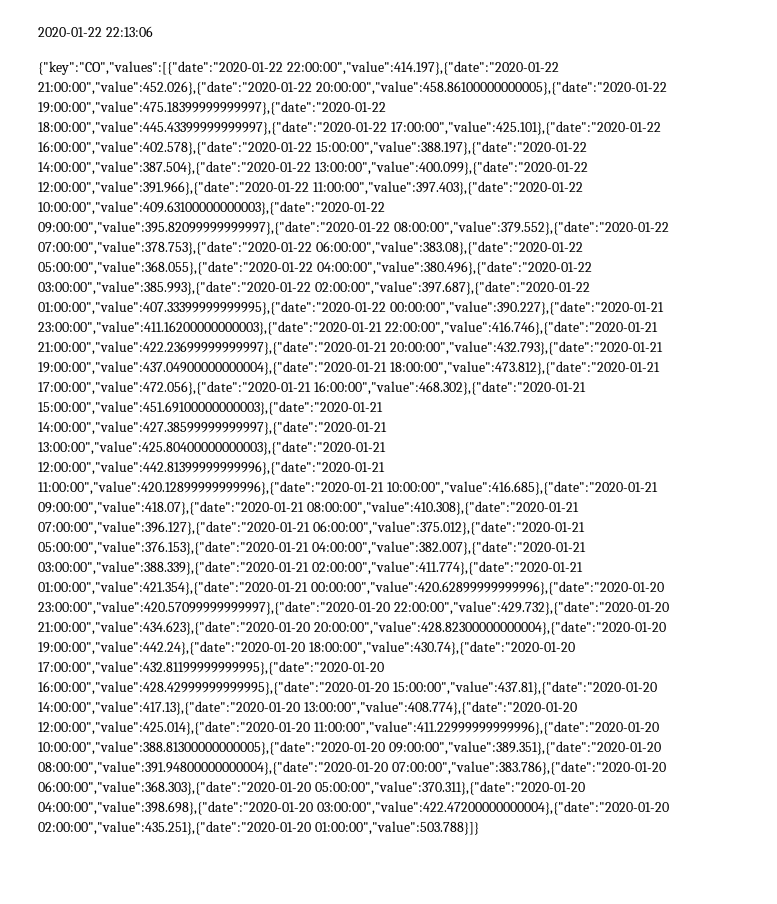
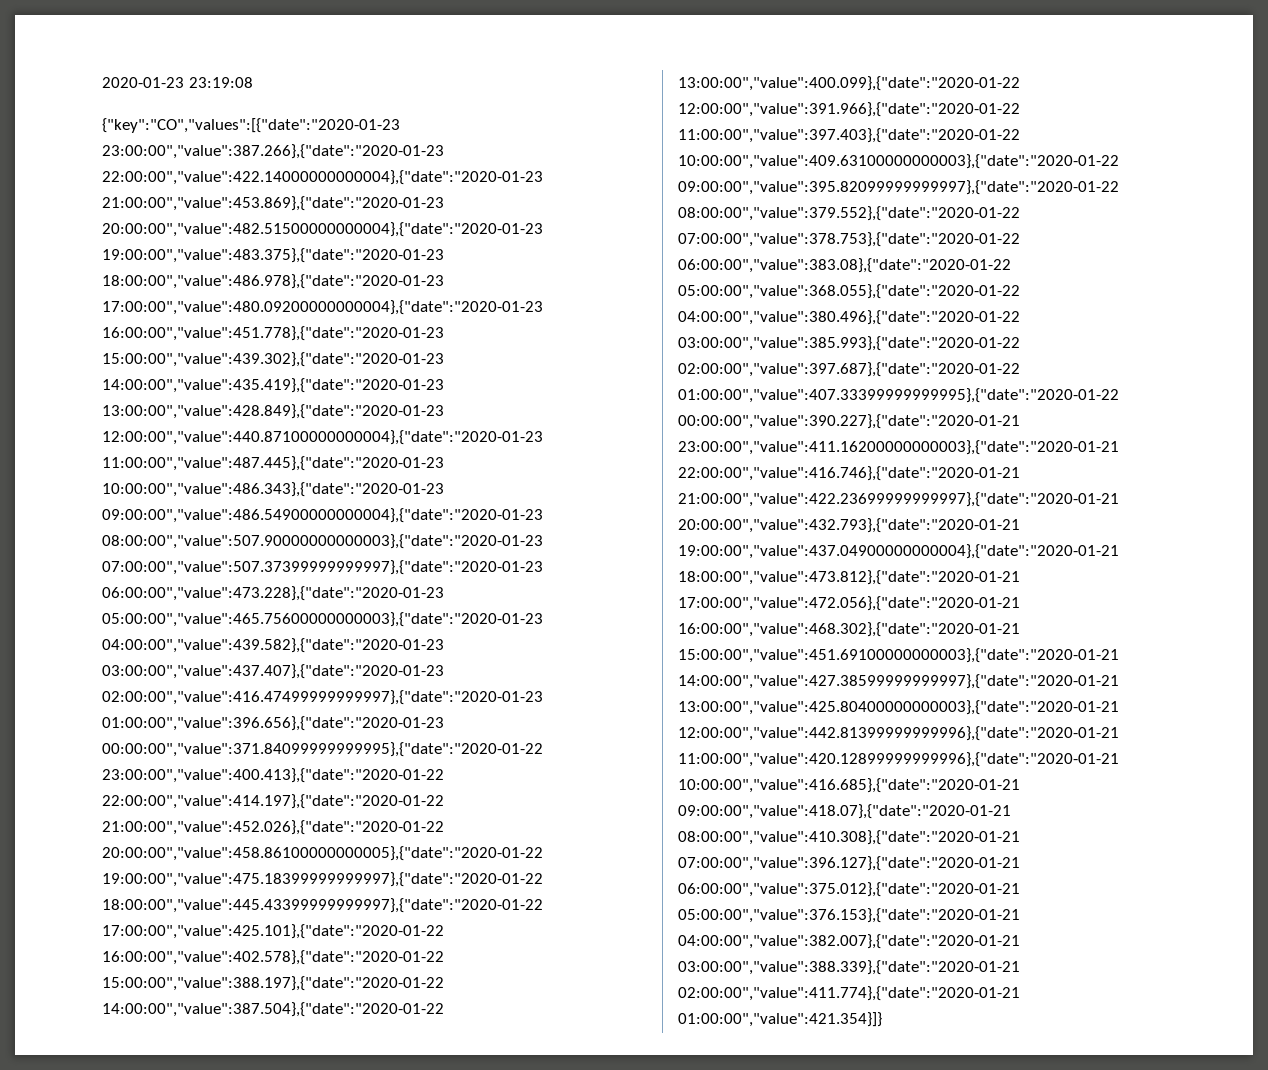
[38,26,153,37] [38,61,283,75] 2020-01-22 22:13:06 // {"key":"CO","values":[{"date":"2020-01-22 -> [102,77,253,88] [102,118,400,133] [102,144,444,159] [102,170,543,185] [102,196,444,211] [102,222,543,237] [102,248,444,263] [102,274,444,289] [102,300,543,315] [102,326,444,341] [102,352,444,367] [102,378,444,393] [102,404,444,419] [102,430,543,445] [102,456,444,471] [102,482,444,497] [102,508,543,523] [102,534,543,549] [102,560,543,575] [102,586,444,601] [102,612,543,627] [102,638,444,653] [102,664,444,679] [102,690,543,705] [102,716,444,731] [102,742,543,757] [102,768,444,783] 2020-01-23 23:19:08 // {"key":"CO","values":[{"date":"2020-01-23 23:00:00","value":387.266},{"date":"2020-01-23 22:00:00","value":422.14000000000004},{"date":"2020-01-23 21:00:00","value":453.869},{"date":"2020-01-23 20:00:00","value":482.51500000000004},{"date":"2020-01-23 19:00:00","value":483.375},{"date":"2020-01-23 18:00:00","value":486.978},{"date":"2020-01-23 17:00:00","value":480.09200000000004},{"date":"2020-01-23 16:00:00","value":451.778},{"date":"2020-01-23 15:00:00","value":439.302},{"date":"2020-01-23 14:00:00","value":435.419},{"date":"2020-01-23 13:00:00","value":428.849},{"date":"2020-01-23 12:00:00","value":440.87100000000004},{"date":"2020-01-23 11:00:00","value":487.445},{"date":"2020-01-23 10:00:00","value":486.343},{"date":"2020-01-23 09:00:00","value":486.54900000000004},{"date":"2020-01-23 08:00:00","value":507.90000000000003},{"date":"2020-01-23 07:00:00","value":507.37399999999997},{"date":"2020-01-23 06:00:00","value":473.228},{"date":"2020-01-23 05:00:00","value":465.75600000000003},{"date":"2020-01-23 04:00:00","value":439.582},{"date":"2020-01-23 03:00:00","value":437.407},{"date":"2020-01-23 02:00:00","value":416.47499999999997},{"date":"2020-01-23 01:00:00","value":396.656},{"date":"2020-01-23 00:00:00","value":371.84099999999995},{"date":"2020-01-22 23:00:00","value":400.413},{"date":"2020-01-22
[38,581,664,595] [38,601,669,615] [38,621,666,635] [38,641,575,655] [38,661,384,675] [38,681,657,695] [38,701,577,715] [38,721,659,735] [38,741,661,755] [38,761,666,775] [38,781,585,795] [38,801,669,815] [38,821,479,835] 01:00:00","value":421.354},{"date":"2020-01-21 00:00:00","value":420.62899999999996},{"date":"2020-01-20 23:00:00","value":420.57099999999997},{"date":"2020-01-20 22:00:00","value":429.732},{"date":"2020-01-20 21:00:00","value":434.623},{"date":"2020-01-20 20:00:00","value":428.82300000000004},{"date":"2020-01-20 19:00:00","value":442.24},{"date":"2020-01-20 18:00:00","value":430.74},{"date":"2020-01-20 17:00:00","value":432.81199999999995},{"date":"2020-01-20 16:00:00","value":428.42999999999995},{"date":"2020-01-20 15:00:00","value":437.81},{"date":"2020-01-20 14:00:00","value":417.13},{"date":"2020-01-20 13:00:00","value":408.774},{"date":"2020-01-20 12:00:00","value":425.014},{"date":"2020-01-20 11:00:00","value":411.22999999999996},{"date":"2020-01-20 10:00:00","value":388.81300000000005},{"date":"2020-01-20 09:00:00","value":389.351},{"date":"2020-01-20 08:00:00","value":391.94800000000004},{"date":"2020-01-20 07:00:00","value":383.786},{"date":"2020-01-20 06:00:00","value":368.303},{"date":"2020-01-20 05:00:00","value":370.311},{"date":"2020-01-20 04:00:00","value":398.698},{"date":"2020-01-20 03:00:00","value":422.47200000000004},{"date":"2020-01-20 02:00:00","value":435.251},{"date":"2020-01-20 01:00:00","value":503.788}]} -> [678,1012,882,1027] 01:00:00","value":421.354}]}

